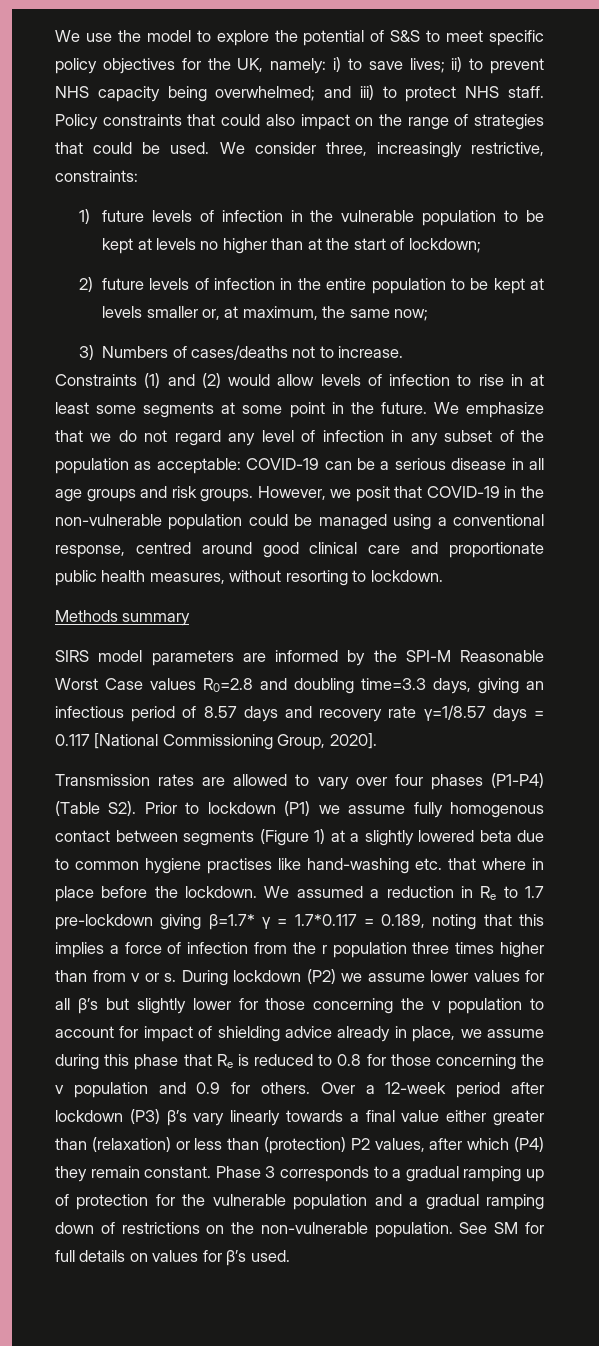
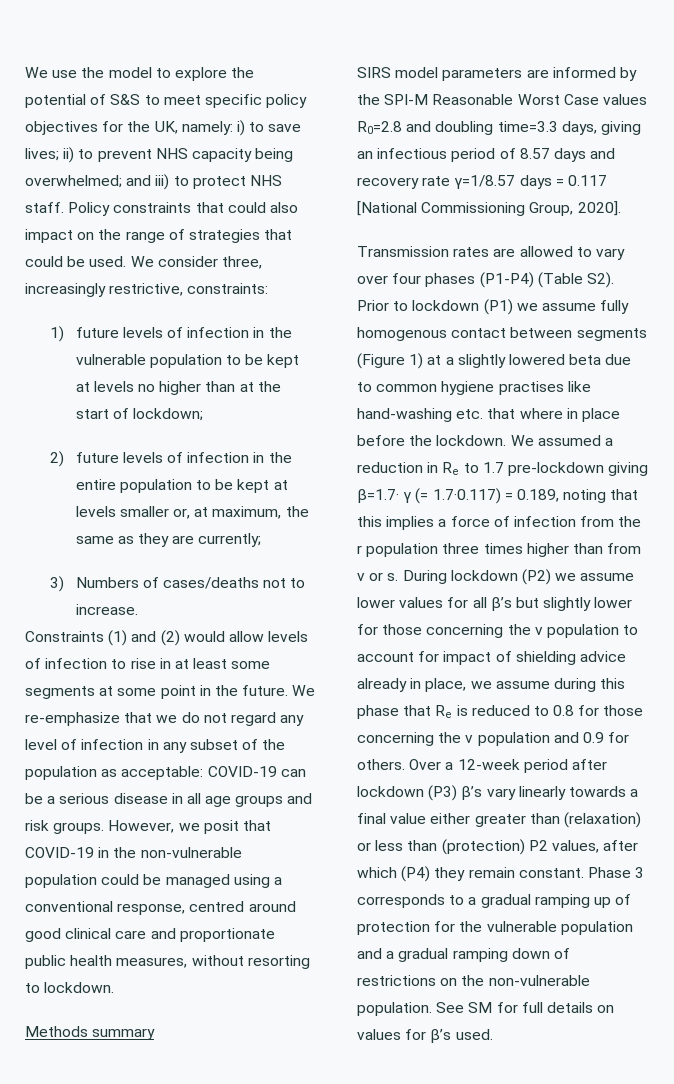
[394,309,429,321] now; -> [117,533,262,547] as they are currently;
[466,402,545,418] emphasize -> [25,712,120,726] re-emphasize
[208,914,357,930] β=1.7* γ = 1.7*0.117 -> [357,488,501,504] β=1.7· γ (= 1.7·0.117)

